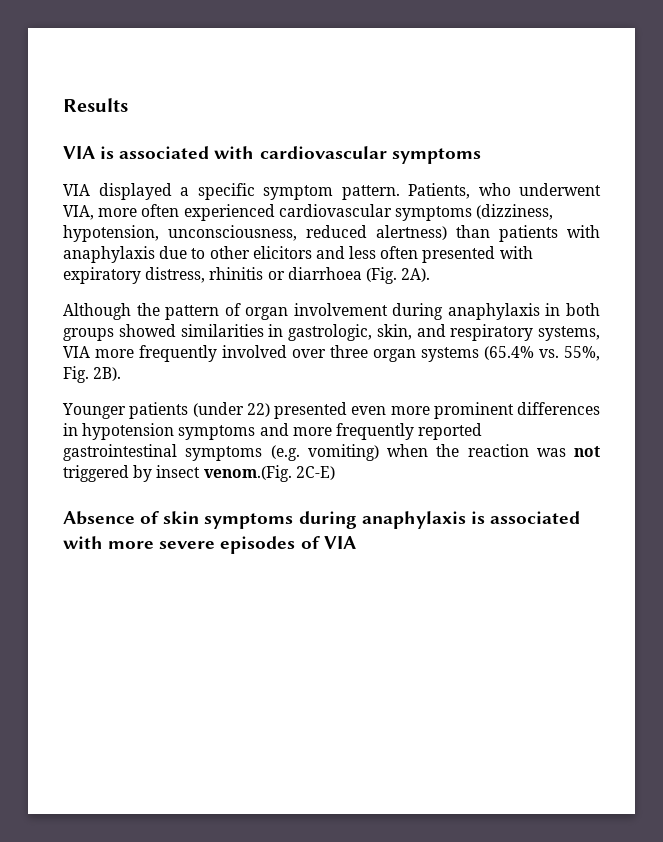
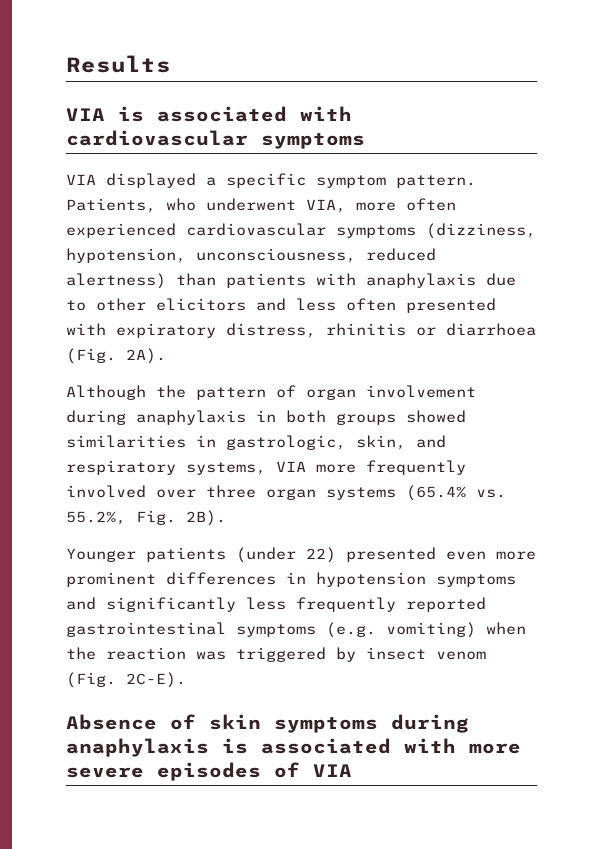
[564,346,600,361] 55%, -> [66,511,126,525] 55.2%,
[292,427,332,436] more -> [106,597,286,612] significantly less
[574,446,600,457] not -> (226, 655) none
[203,465,335,482] venom.(Fig. 2C-E) -> [436,651,486,660] [66,672,186,688] venom (Fig. 2C-E).

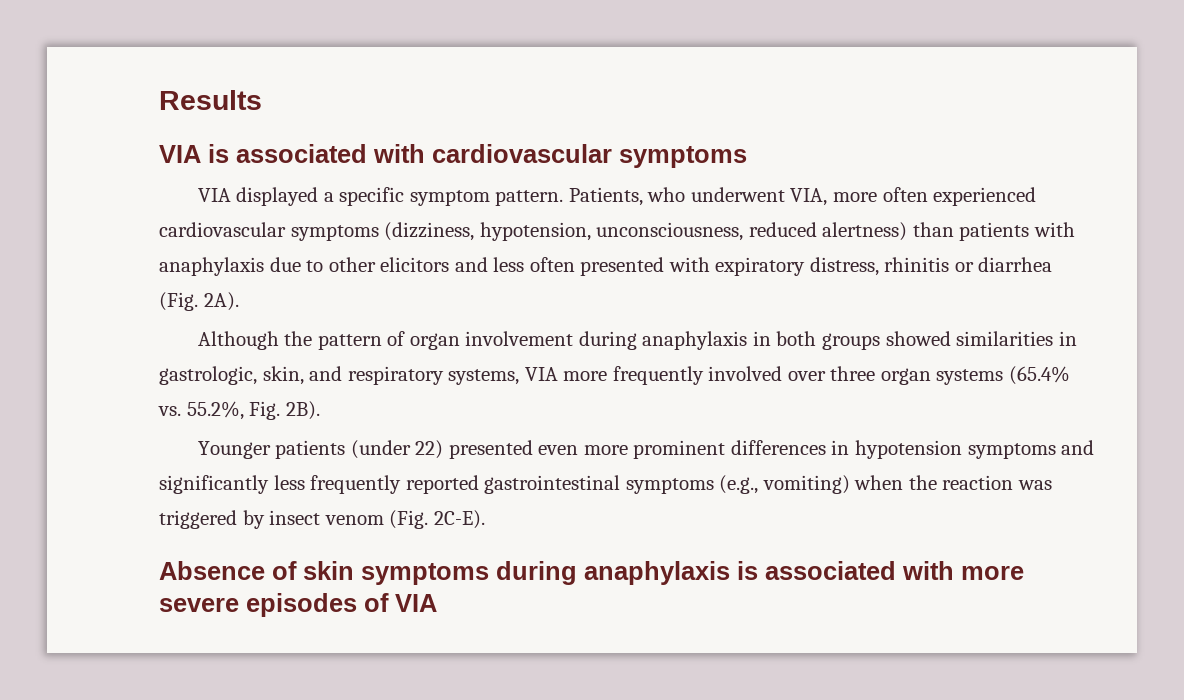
[446,323,536,336] diarrhoea -> [978,257,1053,272] diarrhea
[326,622,376,638] (e.g. -> [719,475,759,494] (e.g.,

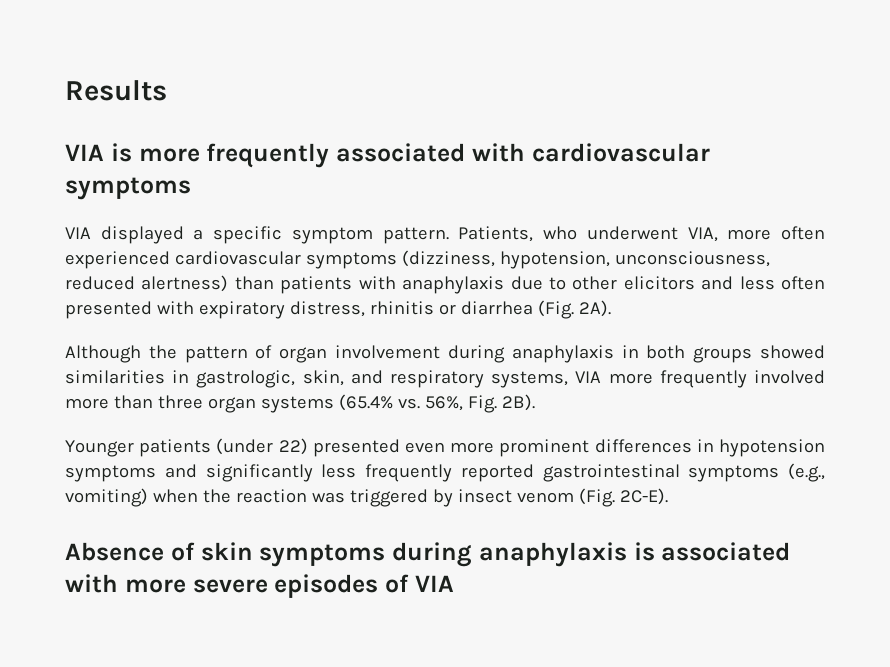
(229, 153) none -> [138,143,330,168] more frequently
[787,371,826,381] over -> [65,395,153,409] more than
[186,401,244,420] 55.2%, -> [424,396,463,411] 56%,

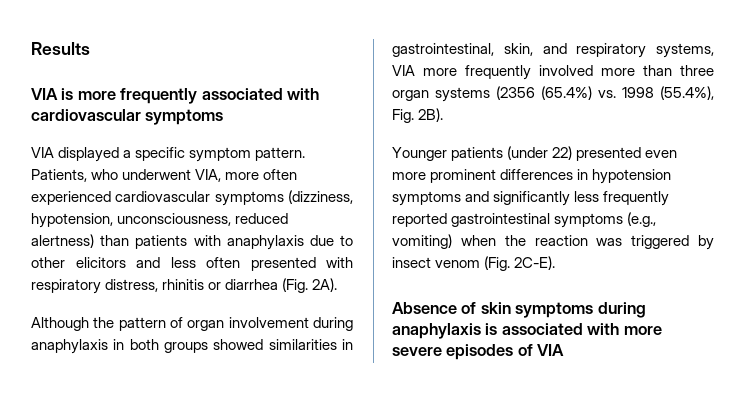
[198,301,285,319] expiratory -> [31,279,101,294] respiratory
[196,370,296,388] gastrologic, -> [392,43,494,57] gastrointestinal,
[338,394,463,411] (65.4% vs. 56%, -> [496,86,714,100] (2356 (65.4%) vs. 1998 (55.4%),

